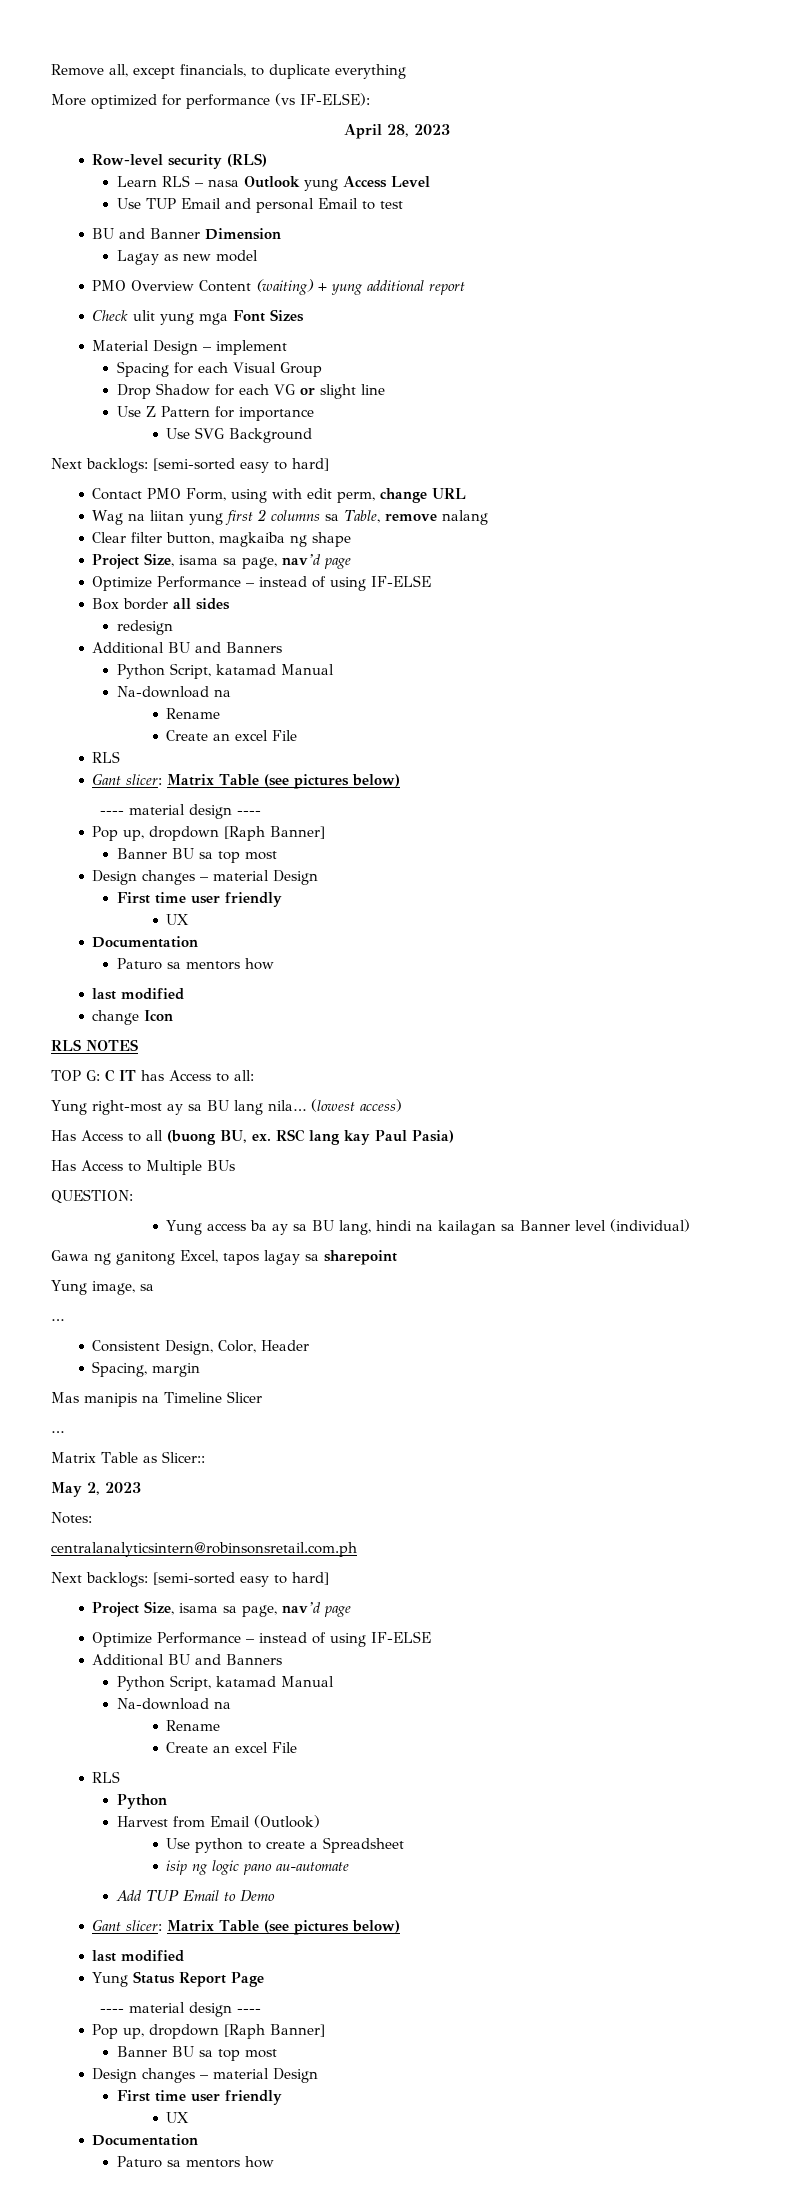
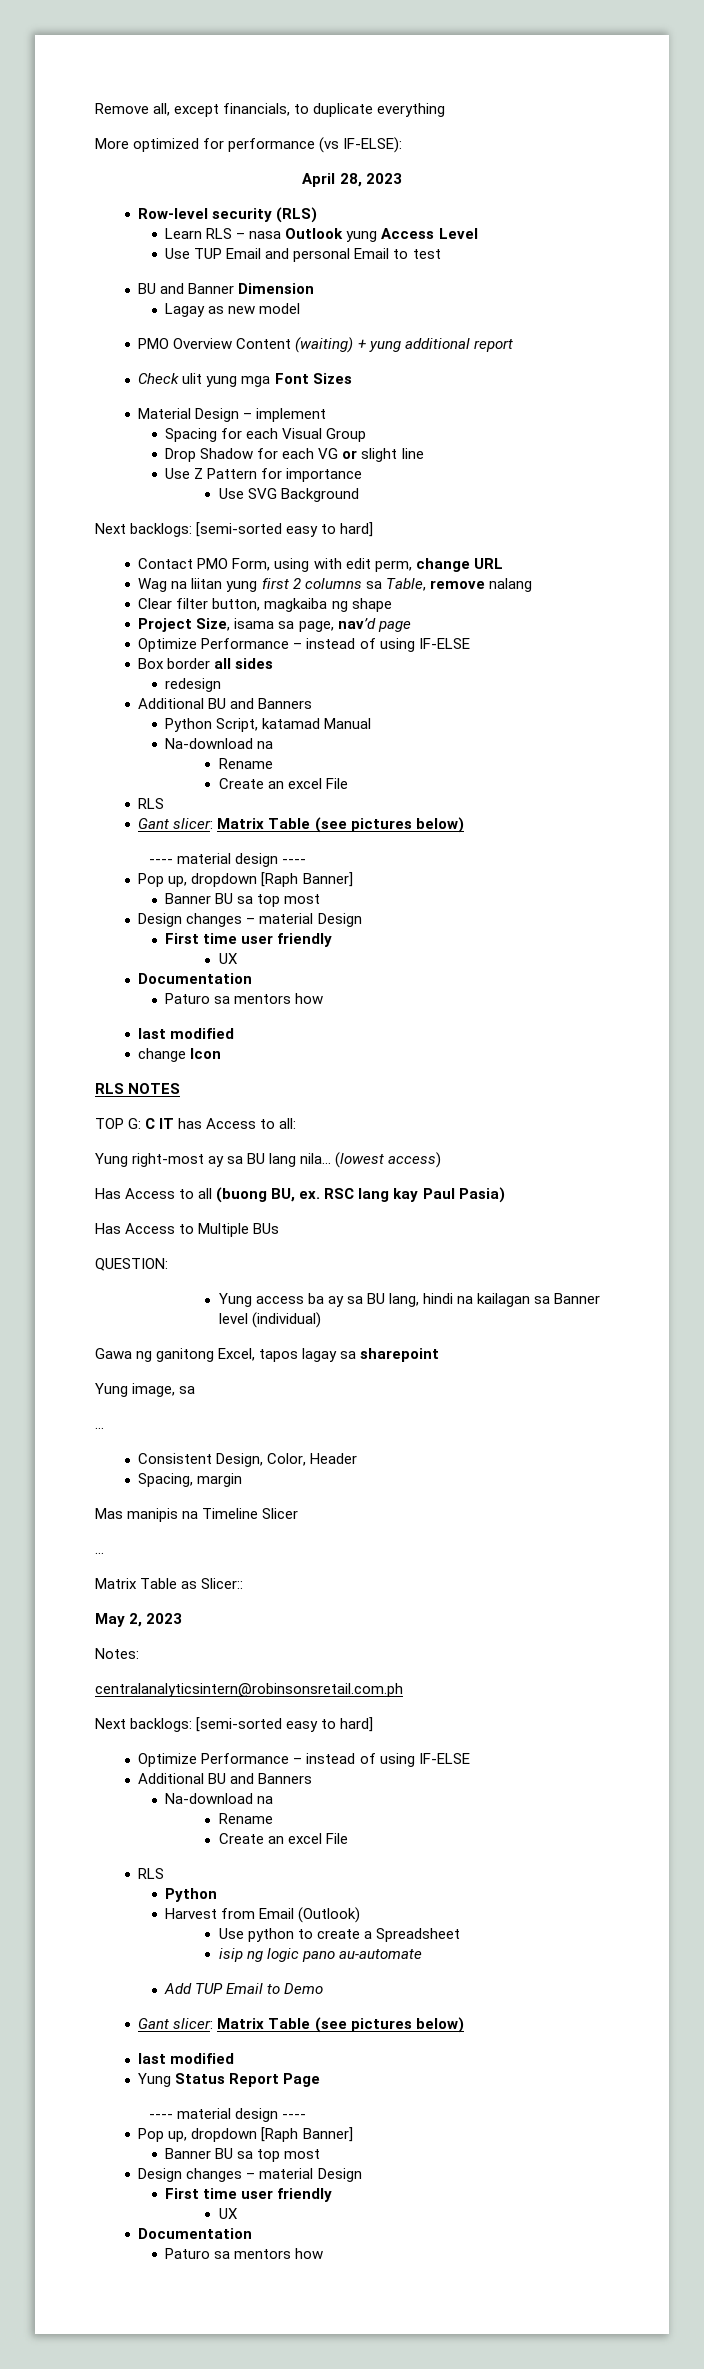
[92,1601,352,1617] // Project Size, isama sa page, nav’d page -> (374, 1724) none
[116,1675,334,1691] // Python Script, katamad Manual -> (313, 1778) none

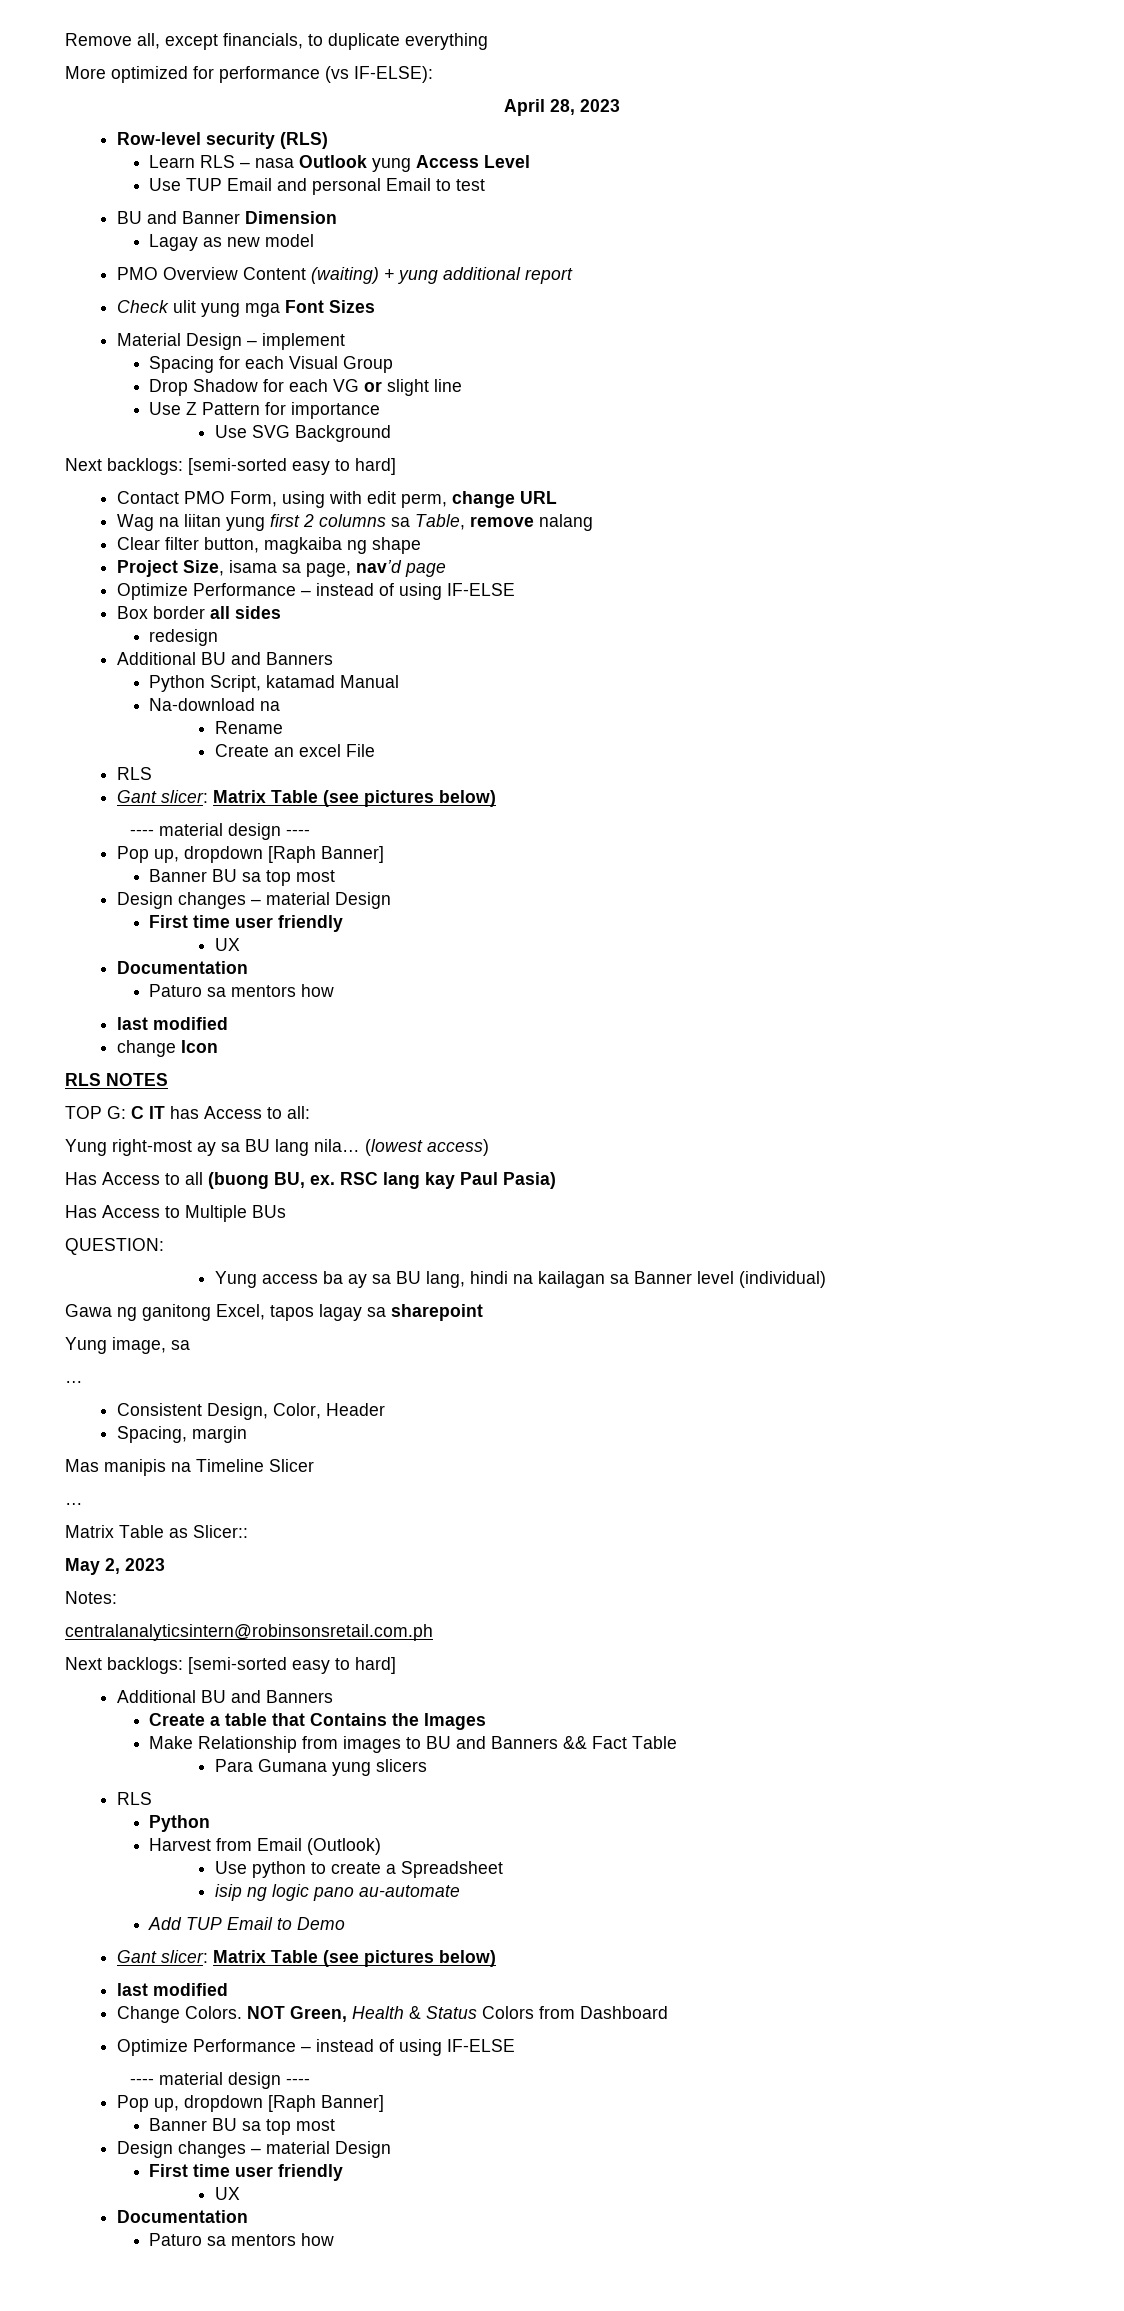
[138,1753,470,1767] [138,1773,313,1784] [165,1793,274,1804] [218,1813,273,1824] [218,1833,348,1844] Optimize Performance – instead of using IF-ELSE // Additional BU and Banners // Na-download na // Rename // Create an excel File -> [116,1690,333,1703] [149,1713,487,1730] [149,1736,678,1753] [214,1759,427,1776] Additional BU and Banners // Create a table that Contains the Images // Make Relationship from images to BU and Banners && Fact Table // Para Gumana yung slicers
[138,2073,321,2087] Yung Status Report Page -> [116,2006,668,2023] [116,2039,515,2056] Change Colors. NOT Green, Health & Status Colors from Dashboard // Optimize Performance – instead of using IF-ELSE

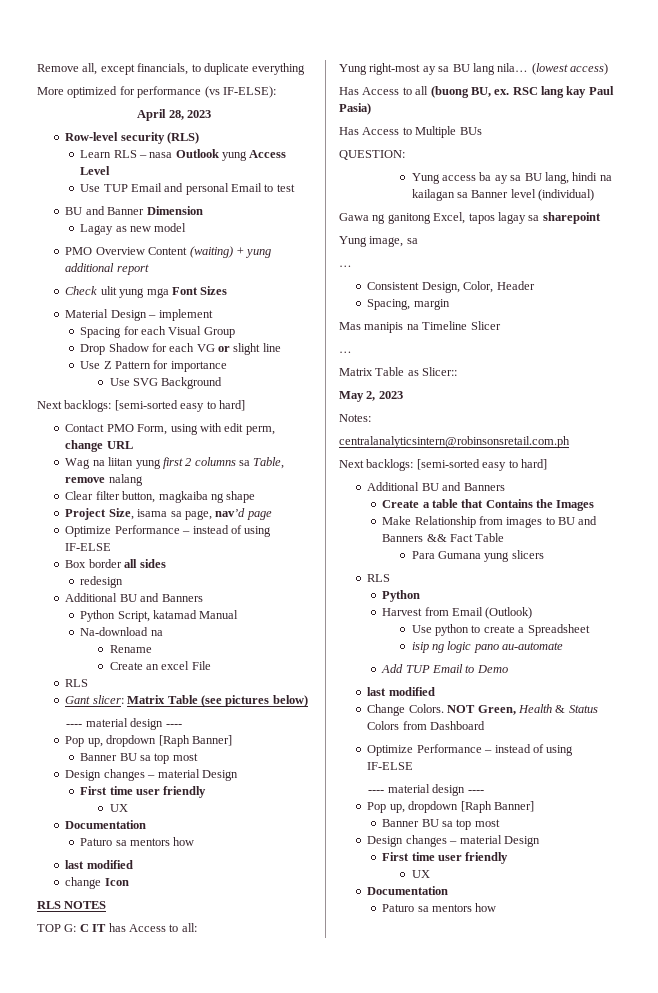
[116,1950,496,1967] // Gant slicer: Matrix Table (see pictures below) -> (508, 669) none

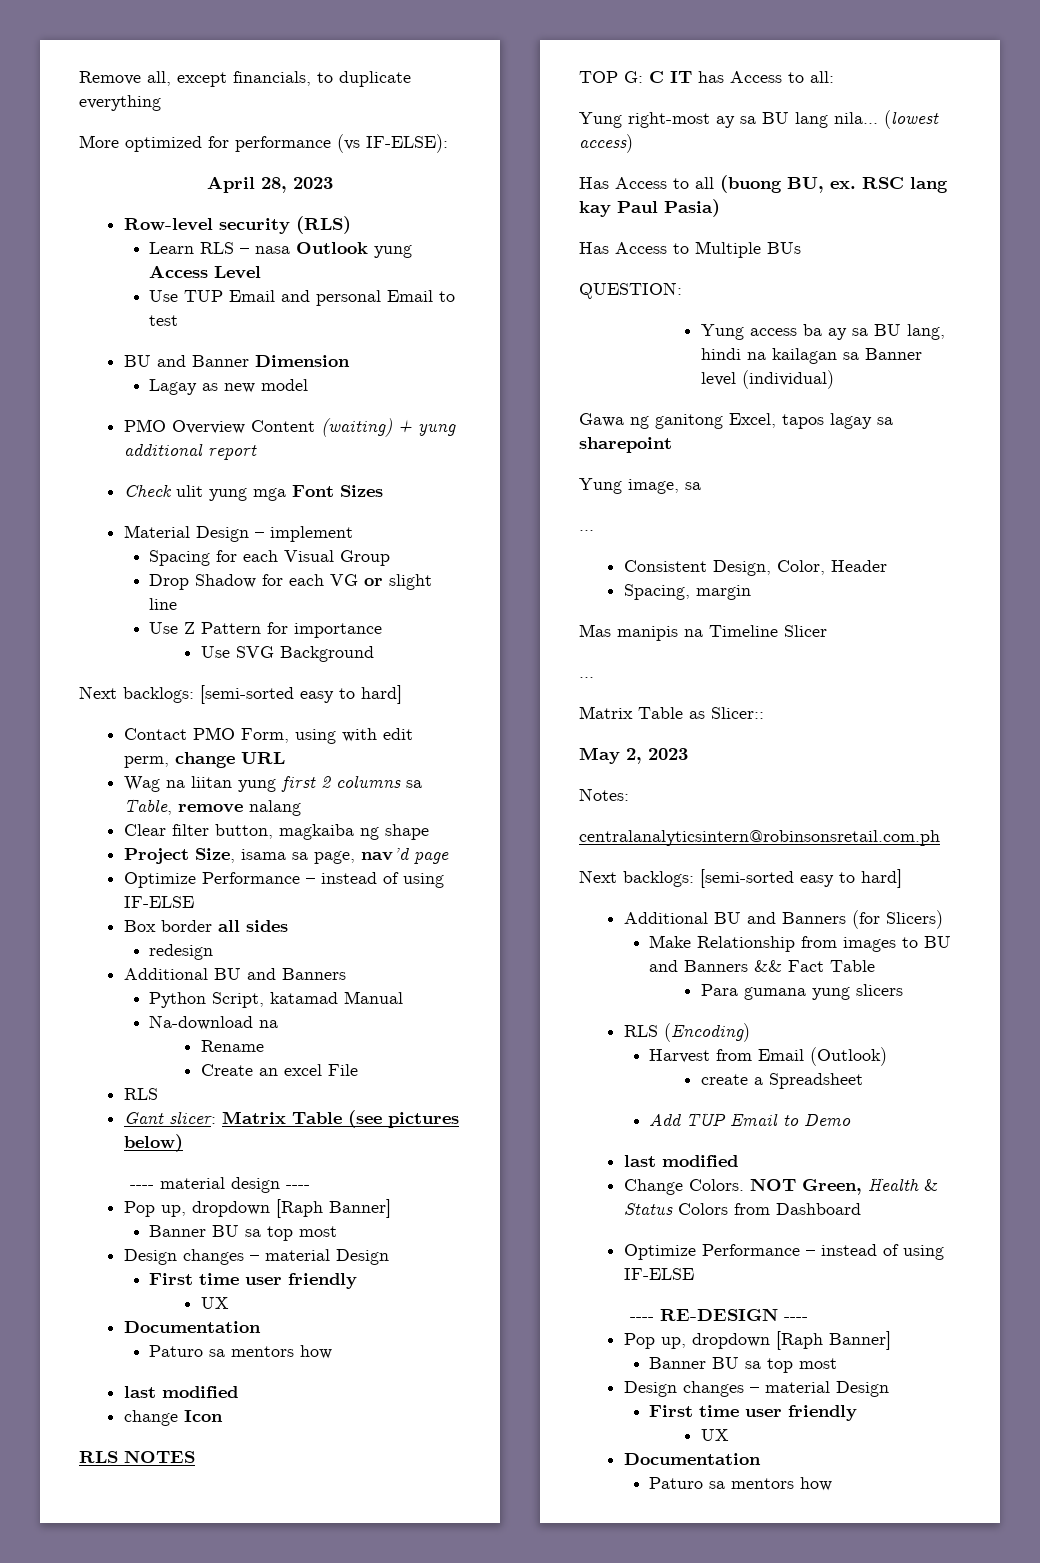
[382,499,595,511] // Create a table that Contains the Images -> [851,910,943,929] (for Slicers)
[438,551,482,559] Gumana -> [743,987,806,1000] gumana
[382,590,421,602] // Python -> [663,1023,750,1042] (Encoding)
[411,624,481,636] Use python to -> (888, 1056) none
[411,641,564,653] // isip ng logic pano au-automate -> (863, 1081) none
[387,784,466,796] material design -> [660,1308,779,1321] RE-DESIGN

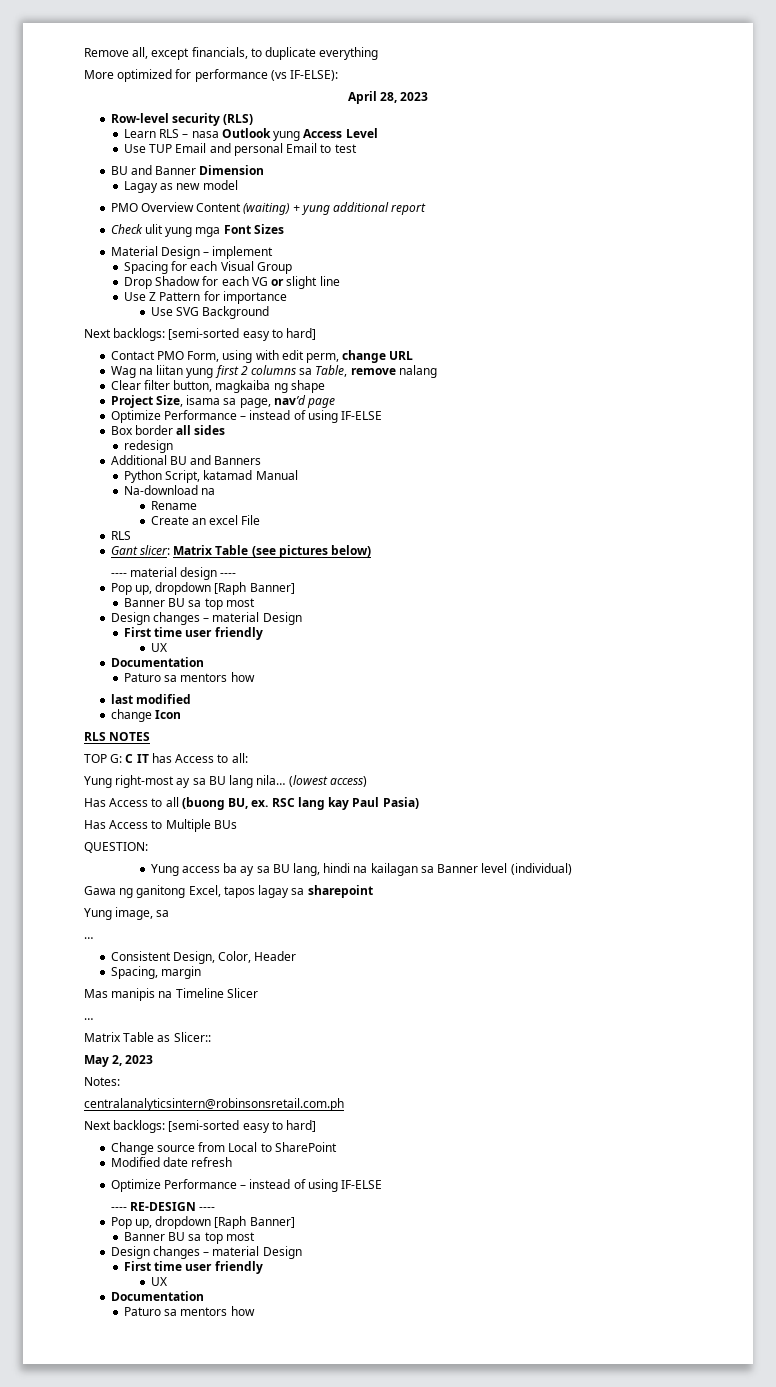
[623,910,943,929] [649,935,952,952] [649,960,876,972] [700,984,903,1000] [623,1023,750,1042] [649,1047,888,1066] [700,1073,863,1089] [649,1113,852,1126] [623,1155,738,1167] [623,1178,938,1195] [623,1203,861,1215] Additional BU and Banners (for Slicers) // Make Relationship from images to BU and Banners && Fact Table // Para gumana yung slicers // RLS (Encoding) // Harvest from Email (Outlook) // create a Spreadsheet // Add TUP Email to Demo // last modified // Change Colors. NOT Green, Health & Status Colors from Dashboard -> [110,1142,337,1155] [110,1157,233,1167] Change source from Local to SharePoint // Modified date refresh

